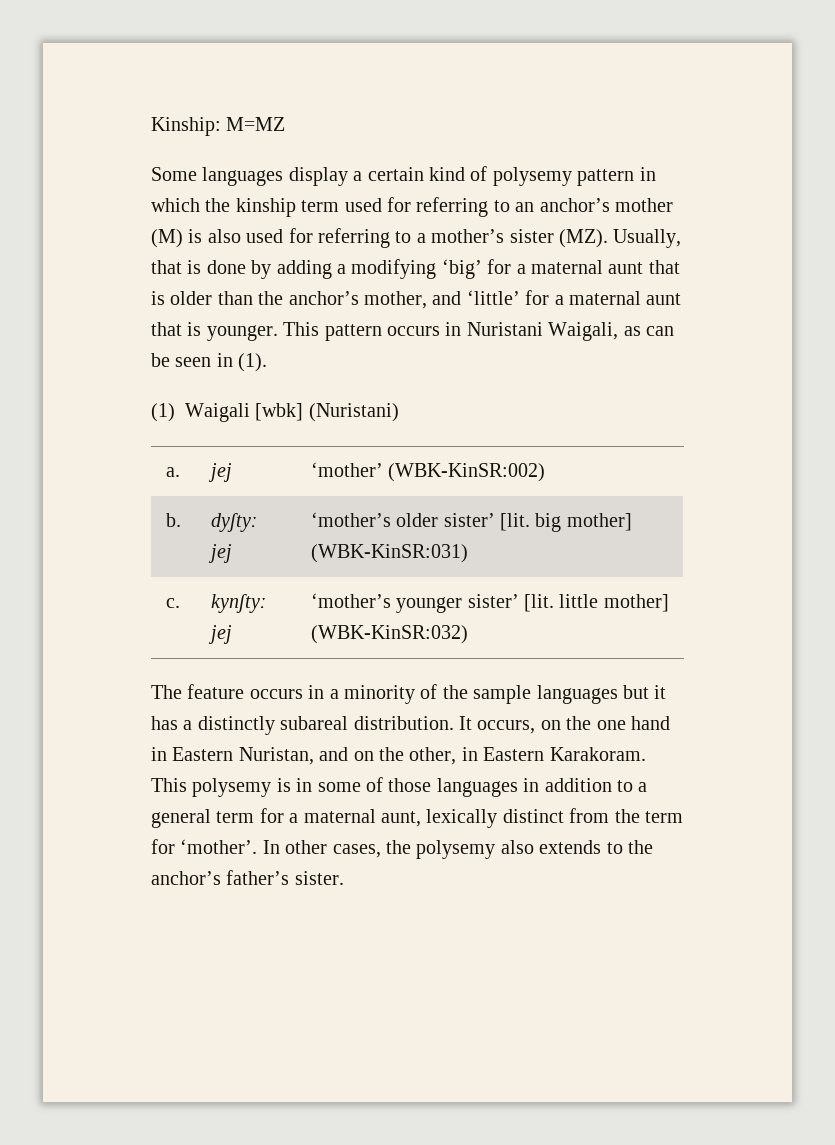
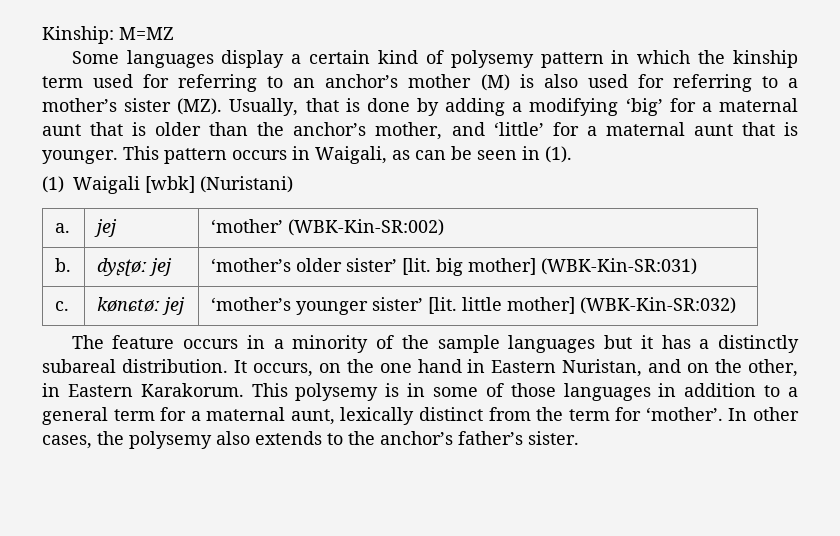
[466,322,543,336] Nuristani -> (310, 153) none
[388,463,546,482] (WBK-KinSR:002) -> [287,219,444,236] (WBK-Kin-SR:002)
[210,513,257,532] dyʃtyː -> [96,258,147,276] dyʂʈøː
[310,544,468,563] (WBK-KinSR:031) -> [540,258,697,275] (WBK-Kin-SR:031)
[210,594,266,613] kynʃtyː -> [96,297,160,312] kønɕtøː
[310,625,468,644] (WBK-KinSR:032) -> [579,297,736,314] (WBK-Kin-SR:032)
[549,747,646,761] Karakoram. -> [140,383,244,397] Karakorum.

